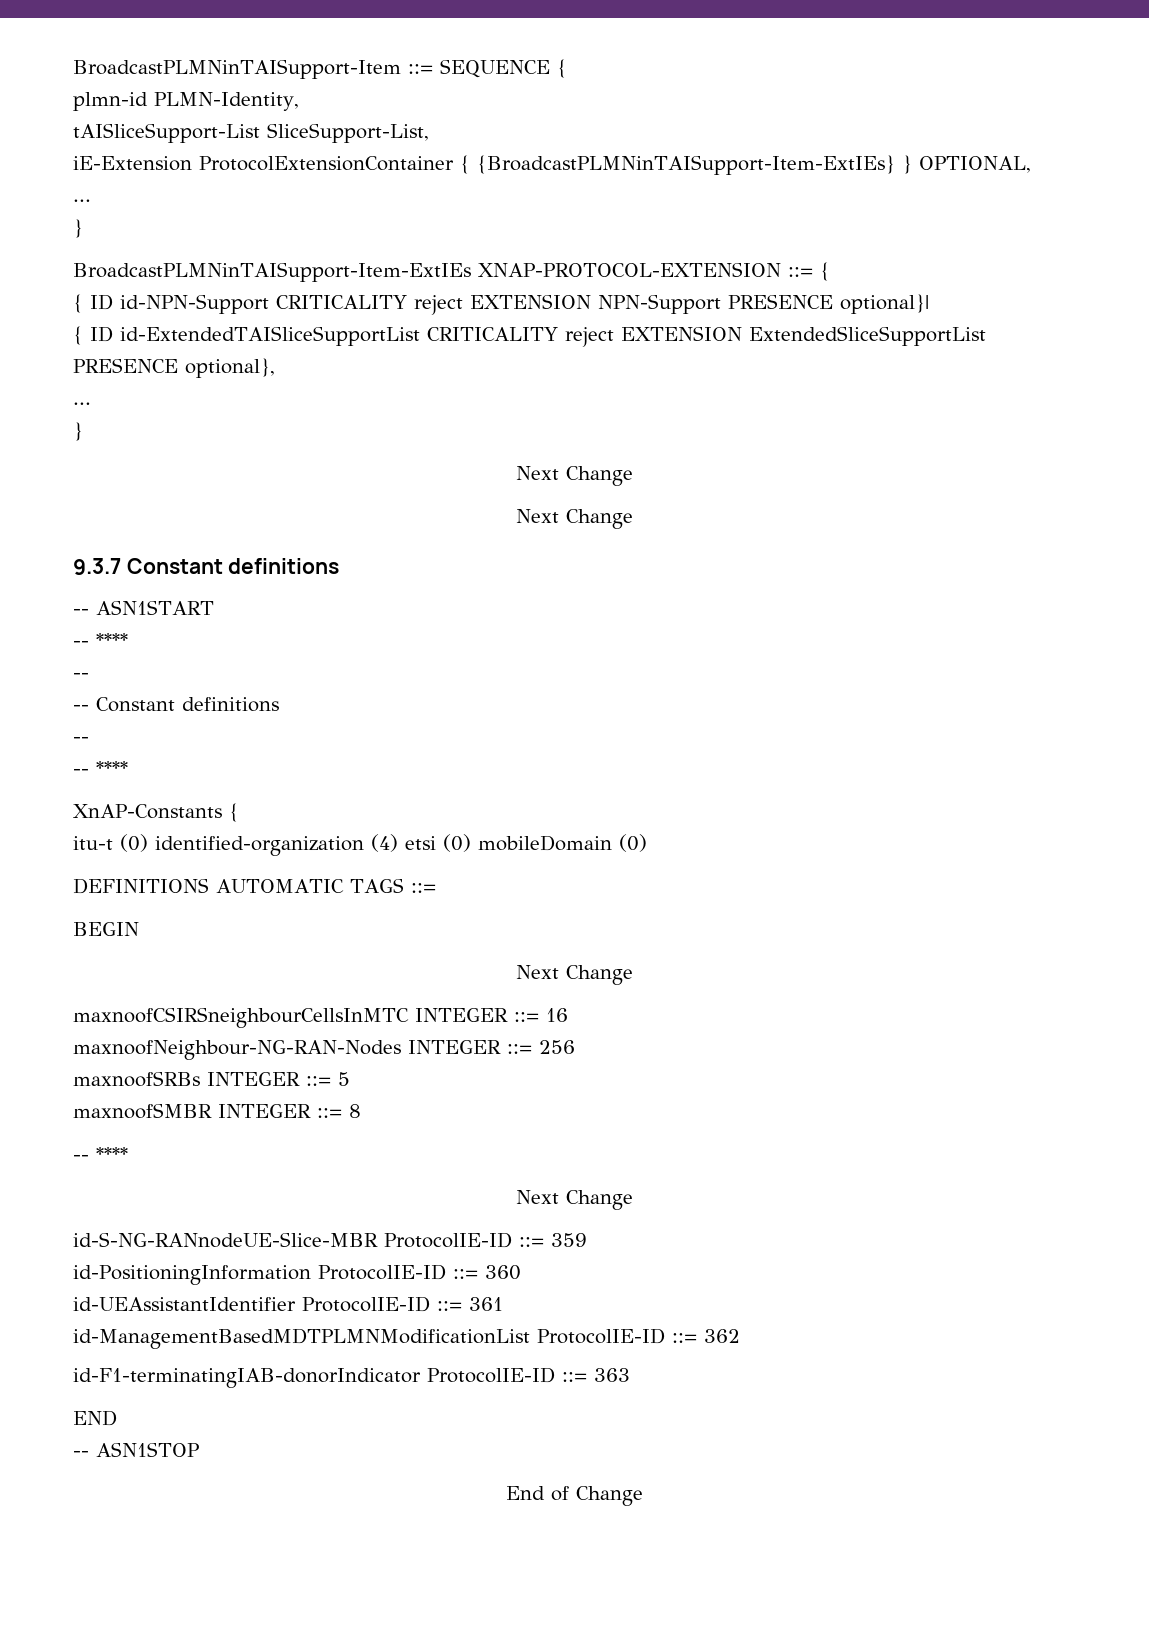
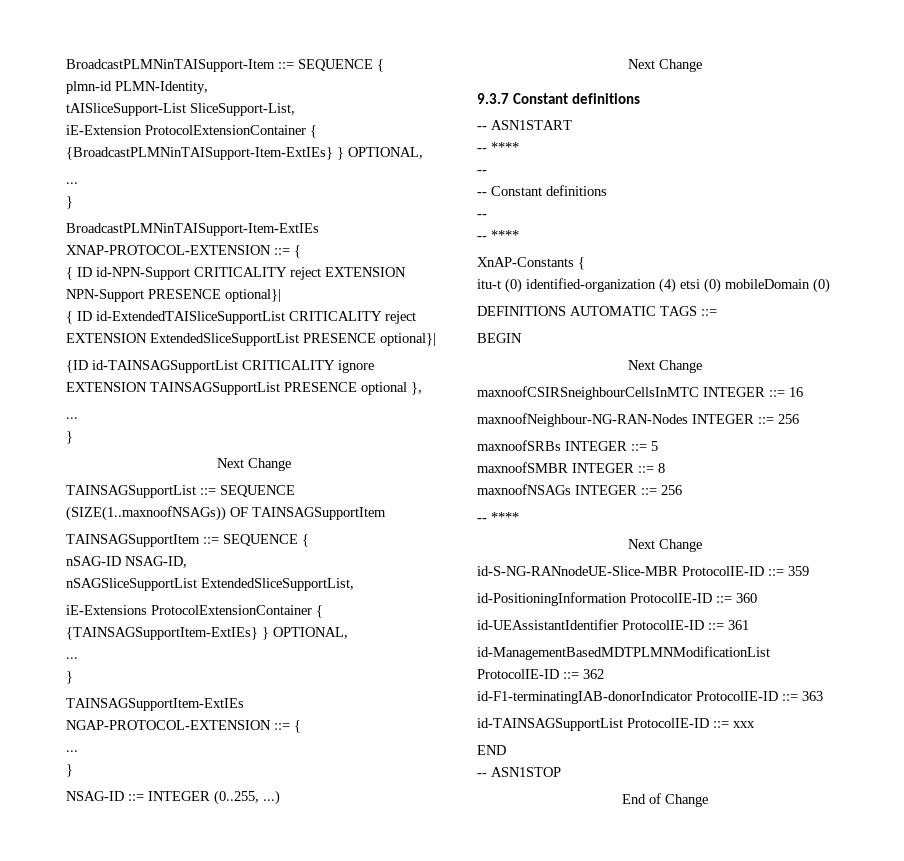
[185,358,275,378] [73,402,91,405] [73,422,83,441] [516,466,633,486] optional}, // ... // } // Next Change -> [380,333,436,346] [66,360,374,373] [66,382,422,395] [66,417,78,419] [66,431,73,444] [216,458,291,471] [66,485,295,498] [66,506,386,521] [66,534,309,547] [66,556,187,568] [66,578,354,591] [66,605,323,618] [66,627,348,640] [66,657,78,659] [66,671,73,684] [66,698,244,711] [66,720,301,733] [66,750,78,752] [66,764,73,777] [66,790,280,805] optional}| // {ID id-TAINSAGSupportList CRITICALITY ignore EXTENSION TAINSAGSupportList PRESENCE optional }, // ... // } // Next Change // TAINSAGSupportList ::= SEQUENCE (SIZE(1..maxnoofNSAGs)) OF TAINSAGSupportItem // TAINSAGSupportItem ::= SEQUENCE { // nSAG-ID NSAG-ID, // nSAGSliceSupportList ExtendedSliceSupportList, // iE-Extensions ProtocolExtensionContainer { {TAINSAGSupportItem-ExtIEs} } OPTIONAL, // ... // } // TAINSAGSupportItem-ExtIEs NGAP-PROTOCOL-EXTENSION ::= { // ... // } // NSAG-ID ::= INTEGER (0..255, ...)
(361, 1111) none -> [477,484,682,495] // maxnoofNSAGs INTEGER ::= 256
(630, 1375) none -> [477,718,755,731] // id-TAINSAGSupportList ProtocolIE-ID ::= xxx

